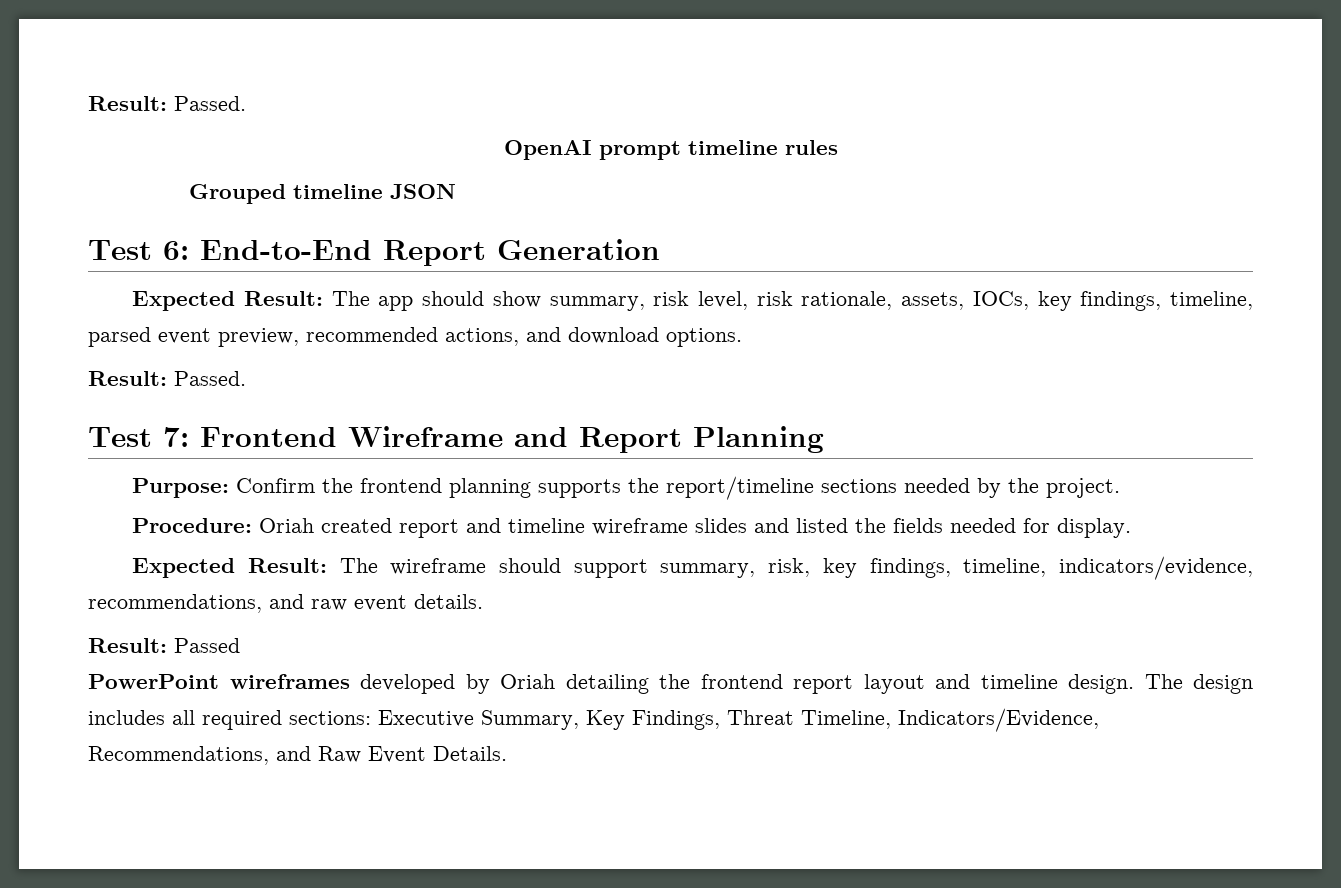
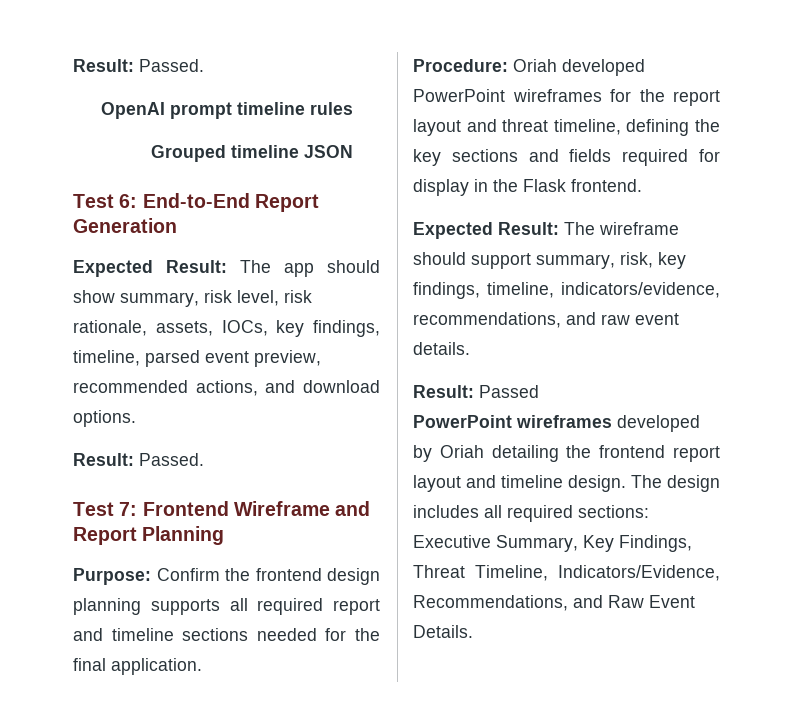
(443, 485) none -> [327,568,380,585] design
[628,476,1121,500] [132,518,1132,538] the report/timeline sections needed by the project. // Procedure: Oriah created report and timeline wireframe slides and listed the fields needed for display. -> [229,598,380,615] [73,628,380,641] [73,658,202,675] [413,59,645,76] [413,89,720,106] [413,119,720,136] [413,149,720,166] [413,179,642,196] all required report and timeline sections needed for the final application. // Procedure: Oriah developed PowerPoint wireframes for the report layout and threat timeline, defining the key sections and fields required for display in the Flask frontend.

